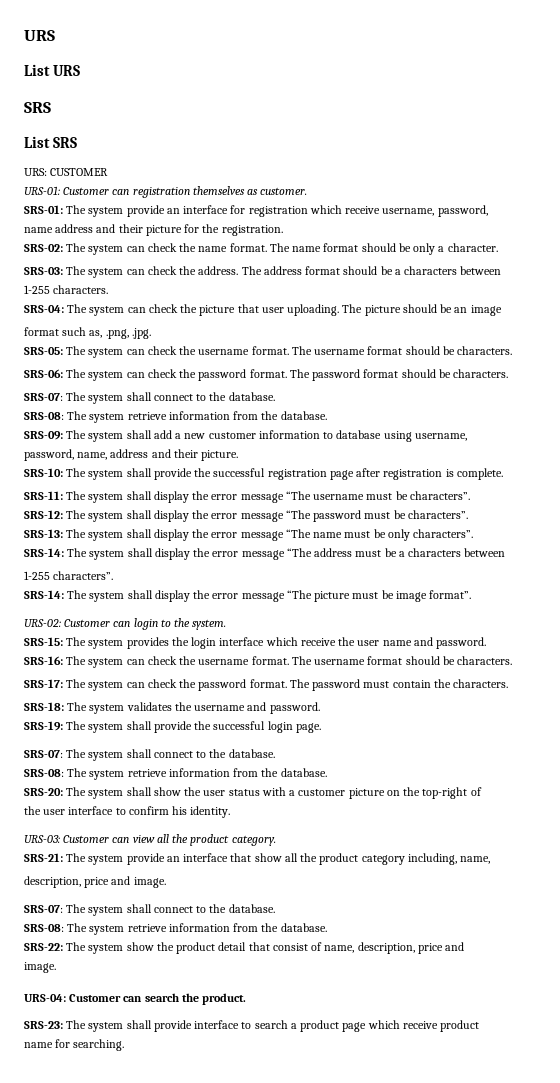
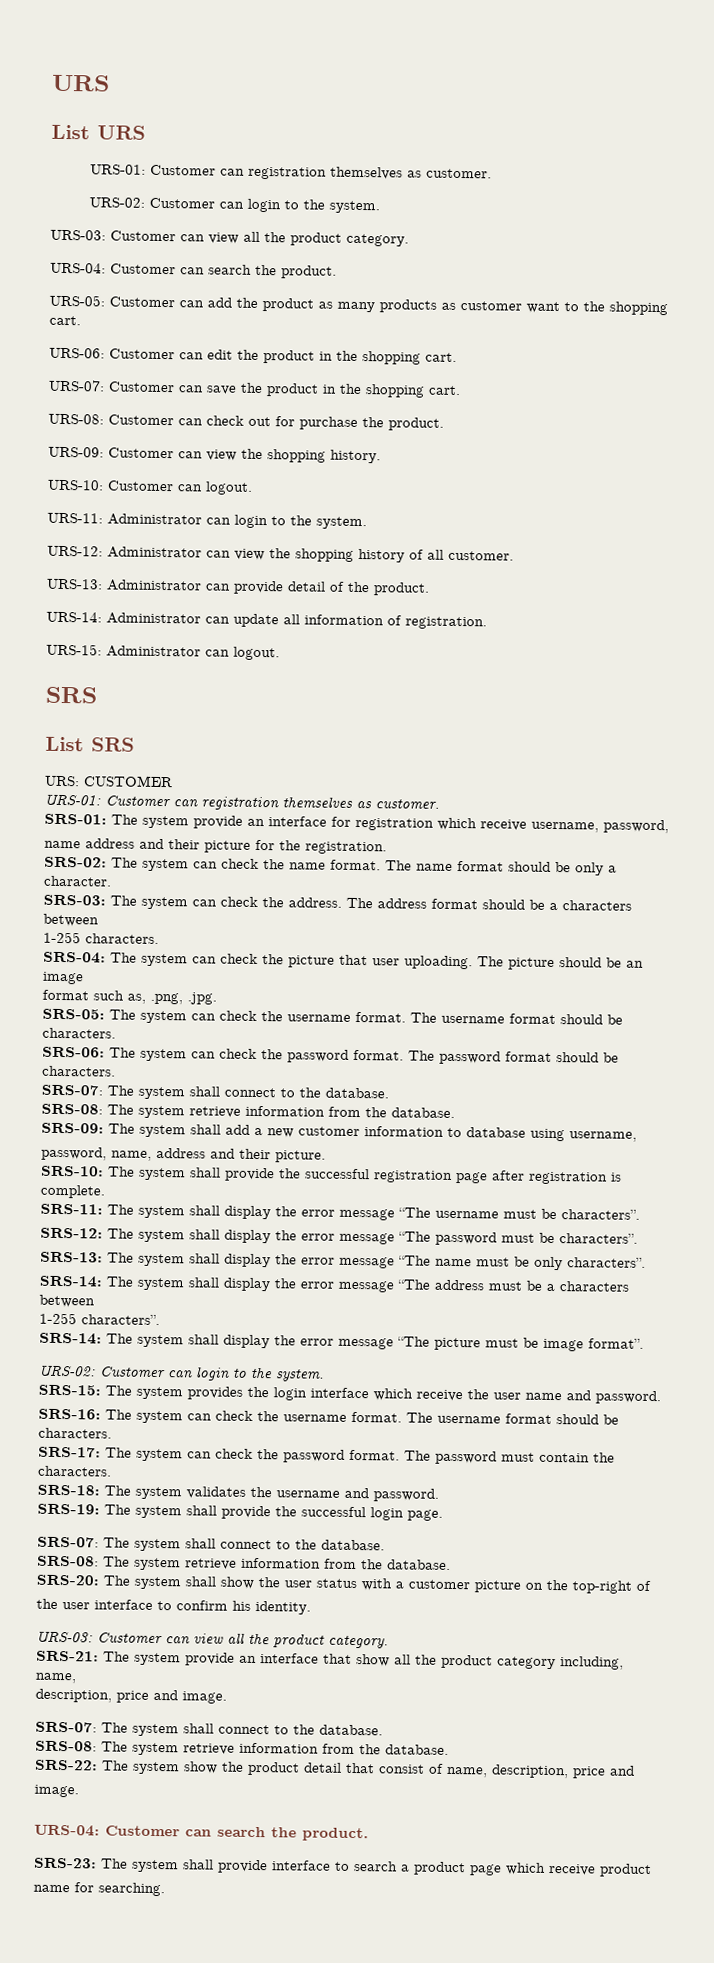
(81, 70) none -> [89,164,492,180] [88,197,380,214] [50,229,409,247] [50,262,337,279] [49,294,668,316] [49,315,81,326] [49,347,457,365] [48,379,461,398] [48,413,444,431] [48,446,381,464] [47,479,253,495] [47,512,367,530] [47,545,514,563] [46,578,430,596] [46,611,487,630] [46,643,280,661] // URS-01: Customer can registration themselves as customer. // URS-02: Customer can login to the system. // URS-03: Customer can view all the product category. // URS-04: Customer can search the product. // URS-05: Customer can add the product as many products as customer want to the shopping cart. // URS-06: Customer can edit the product in the shopping cart. // URS-07: Customer can save the product in the shopping cart. // URS-08: Customer can check out for purchase the product. // URS-09: Customer can view the shopping history. // URS-10: Customer can logout. // URS-11: Administrator can login to the system. // URS-12: Administrator can view the shopping history of all customer. // URS-13: Administrator can provide detail of the product. // URS-14: Administrator can update all information of registration. // URS-15: Administrator can logout.

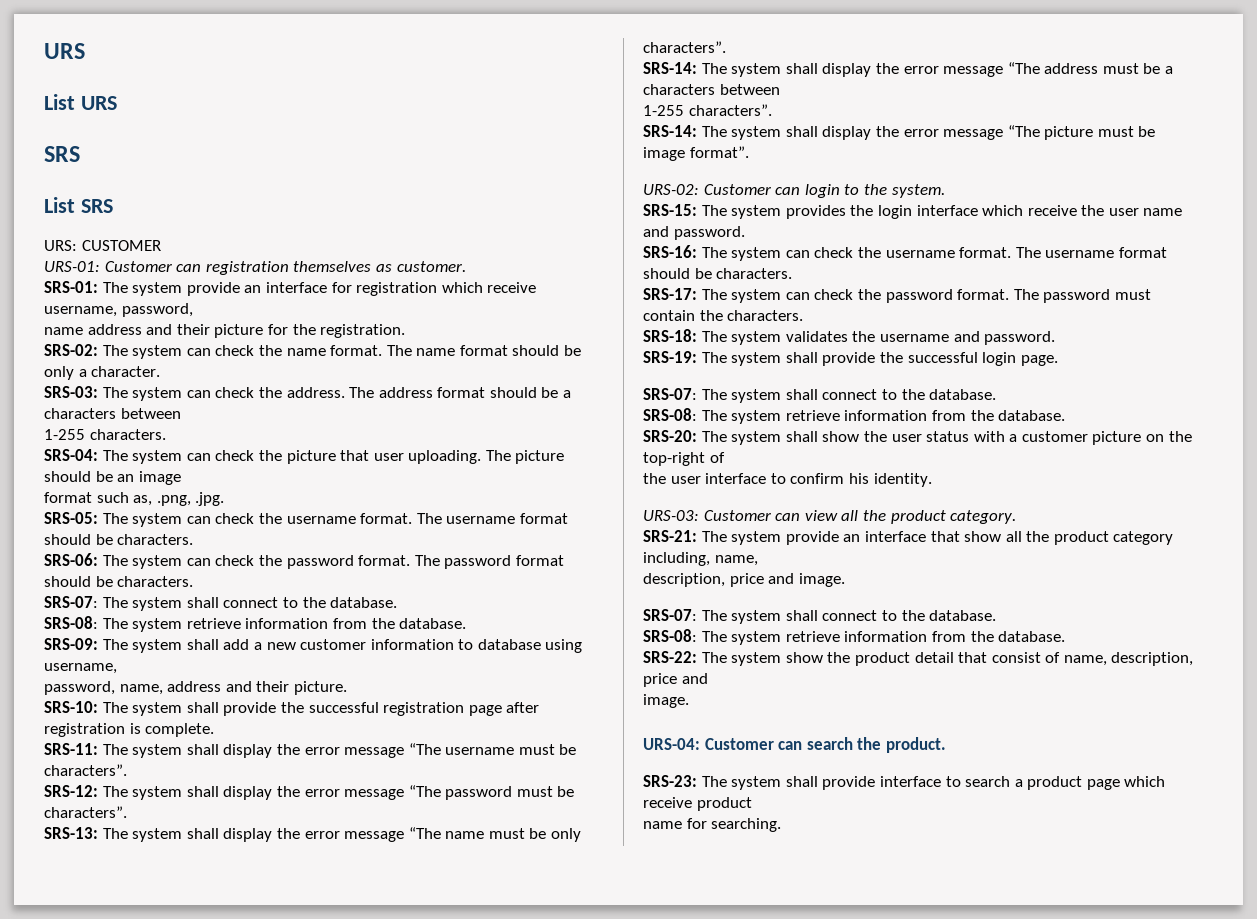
[89,164,492,180] [88,197,380,214] [50,229,409,247] [50,262,337,279] [49,294,668,316] [49,315,81,326] [49,347,457,365] [48,379,461,398] [48,413,444,431] [48,446,381,464] [47,479,253,495] [47,512,367,530] [47,545,514,563] [46,578,430,596] [46,611,487,630] [46,643,280,661] // URS-01: Customer can registration themselves as customer. // URS-02: Customer can login to the system. // URS-03: Customer can view all the product category. // URS-04: Customer can search the product. // URS-05: Customer can add the product as many products as customer want to the shopping cart. // URS-06: Customer can edit the product in the shopping cart. // URS-07: Customer can save the product in the shopping cart. // URS-08: Customer can check out for purchase the product. // URS-09: Customer can view the shopping history. // URS-10: Customer can logout. // URS-11: Administrator can login to the system. // URS-12: Administrator can view the shopping history of all customer. // URS-13: Administrator can provide detail of the product. // URS-14: Administrator can update all information of registration. // URS-15: Administrator can logout. -> (117, 103) none

